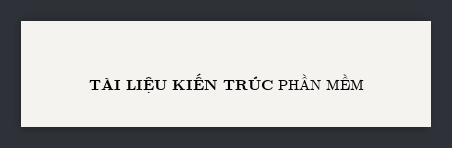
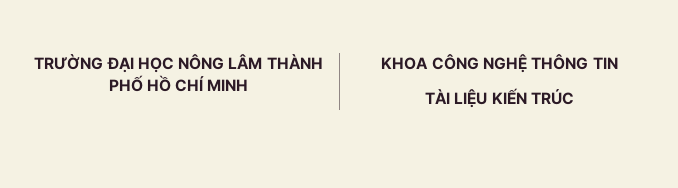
(88, 84) none -> [34,54,323,73] [108,75,249,92] [381,54,618,73] TRƯỜNG ĐẠI HỌC NÔNG LÂM THÀNH PHỐ HỒ CHÍ MINH // KHOA CÔNG NGHỆ THÔNG TIN //
[277,74,364,91] PHẦN MỀM -> (574, 97) none

